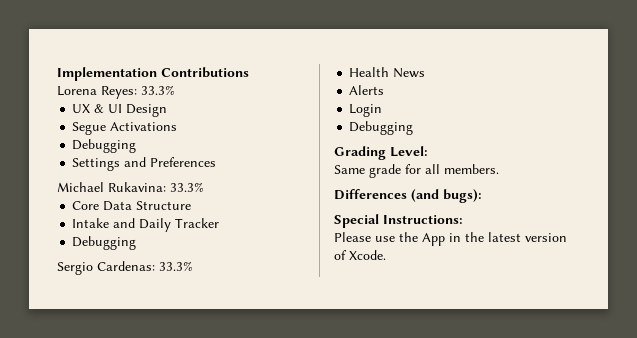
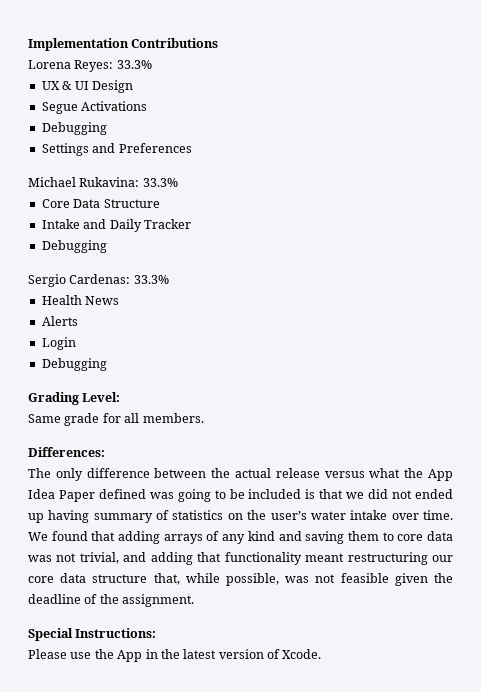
[334,189,482,203] Differences (and bugs): -> [28,447,105,457] [28,468,454,481] [28,489,453,502] [28,510,454,523] [28,531,453,544] [28,552,454,565] [28,573,453,586] [28,594,195,607] Differences: // The only difference between the actual release versus what the App Idea Paper defined was going to be included is that we did not ended up having summary of statistics on the user’s water intake over time. We found that adding arrays of any kind and saving them to core data was not trivial, and adding that functionality meant restructuring our core data structure that, while possible, was not feasible given the deadline of the assignment.

